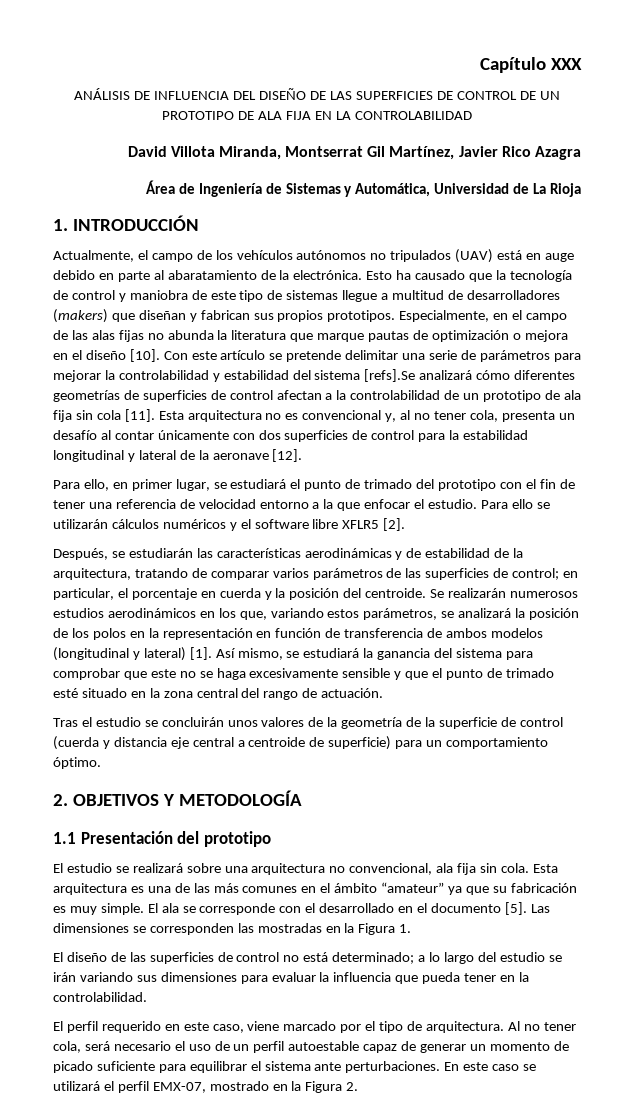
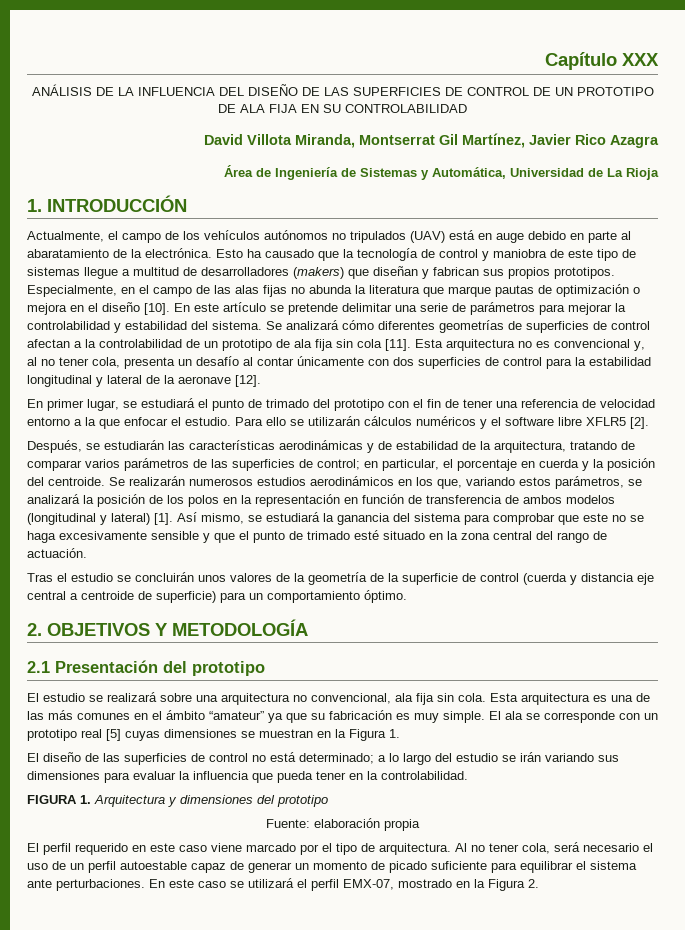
(151, 95) none -> [117,87,134,96] LA
[335,111,351,120] LA -> [323,104,341,113] SU
[163,351,188,360] Con -> [174,303,190,312] En
[314,369,416,382] sistema [refs].Se -> [212,321,282,330] sistema. Se
[53,479,128,491] Para ello, en -> [27,399,43,408] En
[53,832,76,844] 1.1 -> [27,661,50,673] 2.1
[305,902,550,915] [53,923,322,935] el desarrollado en el documento [5]. Las dimensiones se corresponden las mostradas -> [644,713,658,720] [27,729,313,741] un prototipo real [5] cuyas dimensiones se muestran
(147, 997) none -> [27,795,328,807] [266,818,420,831] // FIGURA 1. Arquitectura y dimensiones del prototipo // Fuente: elaboración propia
[212,1024,244,1033] caso, -> [179,845,207,852] caso

